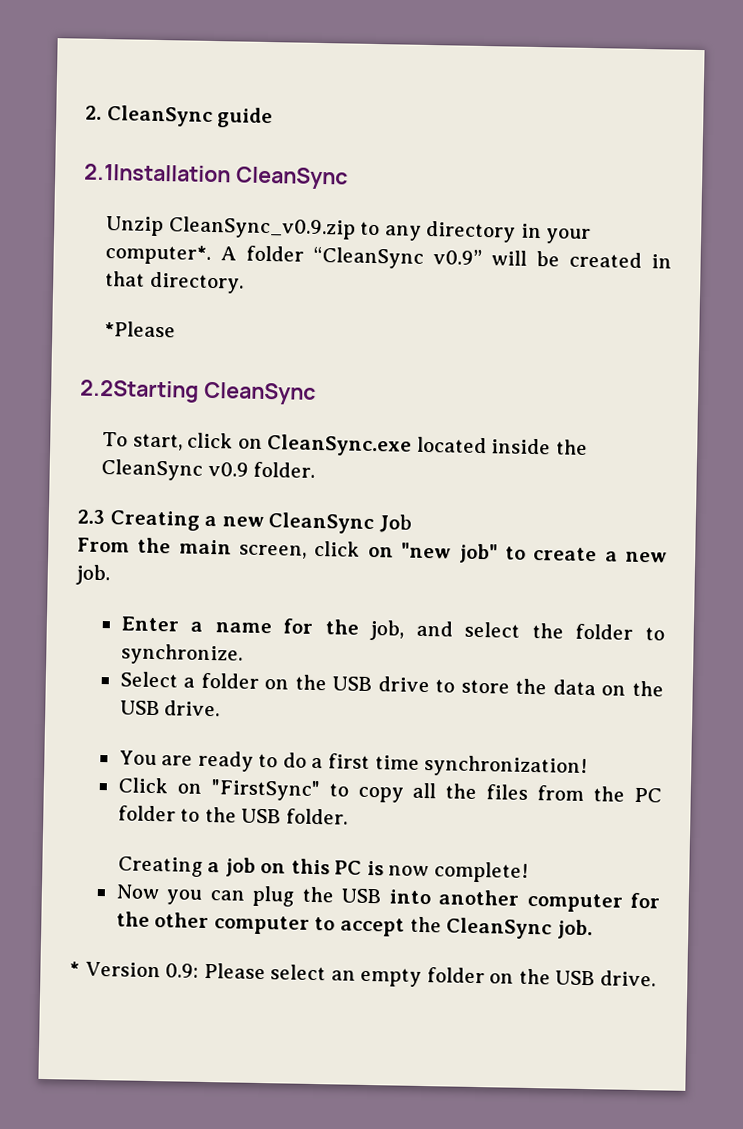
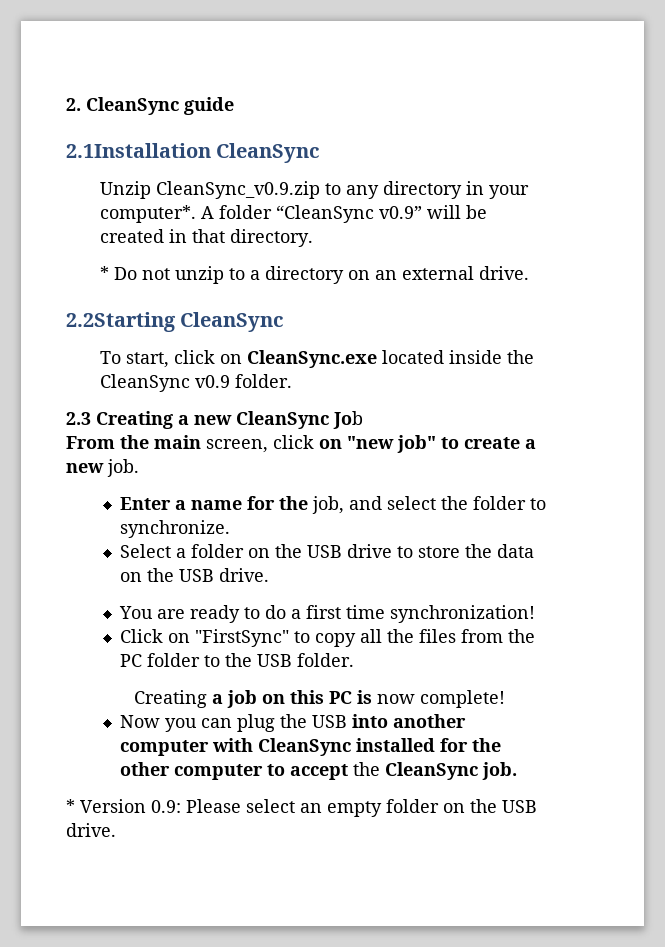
[104,321,177,338] *Please -> [99,266,529,284] * Do not unzip to a directory on an external drive.
(623, 902) none -> [211,738,435,756] with CleanSync installed

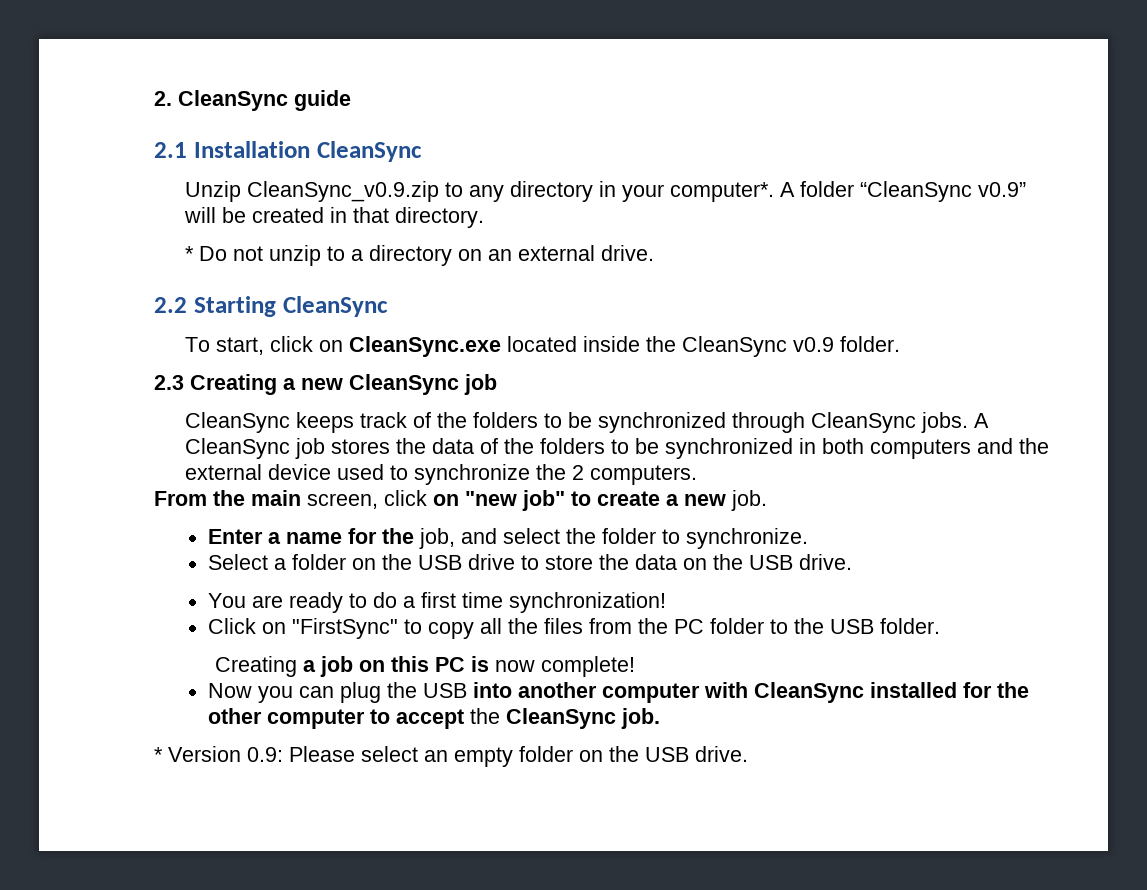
[66,143,211,158] 2.1Installation -> [154,141,310,158] 2.1 Installation
[66,312,176,332] 2.2Starting -> [154,296,276,317] 2.2 Starting
[333,411,363,429] Job -> [464,374,497,395] [184,412,989,433] [184,438,1049,459] [184,464,697,485] job // CleanSync keeps track of the folders to be synchronized through CleanSync jobs. A CleanSync job stores the data of the folders to be synchronized in both computers and the external device used to synchronize the 2 computers.

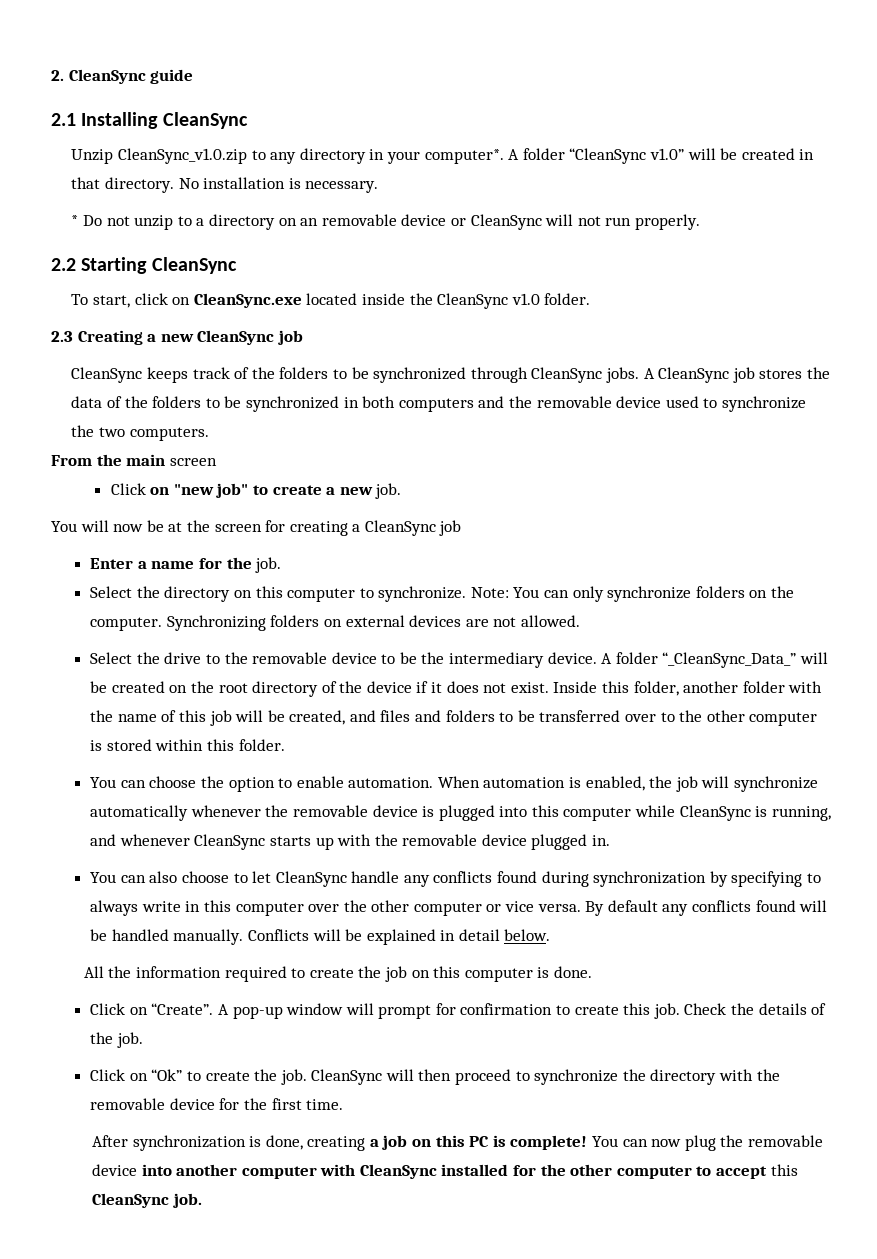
[193,141,310,158] Installation -> [81,112,159,129] Installing
[246,181,439,202] CleanSync_v0.9.zip -> [118,148,248,164] CleanSync_v1.0.zip
[977,182,1026,197] v0.9” -> [649,148,684,160] v1.0”
(484, 217) none -> [178,177,379,193] No installation is necessary.
[517,245,654,261] external drive. -> [321,214,700,230] removable device or CleanSync will not run properly.
[792,337,834,352] v0.9 -> [511,293,540,305] v1.0
[184,464,262,480] external -> [536,396,612,408] removable
[571,465,584,480] 2 -> [99,427,126,437] two
[307,490,427,509] screen, click -> [169,458,217,466] [110,483,146,495] screen // Click
(767, 500) none -> [51,520,462,536] // You will now be at the screen for creating a CleanSync job
[419,528,809,549] [208,554,853,570] [208,592,667,613] [208,618,941,639] [215,656,298,677] job, and select the folder to synchronize. // Select a folder on the USB drive to store the data on the USB drive. // You are ready to do a first time synchronization! // Click on "FirstSync" to copy all the files from the PC folder to the USB folder. // Creating -> [255,557,282,573] [90,586,795,602] [90,615,580,631] [90,652,829,668] [90,681,823,697] [90,710,818,726] [90,739,285,751] [90,776,819,792] [90,805,831,821] [90,834,611,850] [90,871,822,887] [90,900,828,916] [90,929,551,945] [83,966,592,982] [90,1003,827,1019] [90,1032,143,1048] [90,1069,780,1085] [90,1098,344,1110] [91,1135,366,1151] job. // Select the directory on this computer to synchronize. Note: You can only synchronize folders on the computer. Synchronizing folders on external devices are not allowed. // Select the drive to the removable device to be the intermediary device. A folder “_CleanSync_Data_” will be created on the root directory of the device if it does not exist. Inside this folder, another folder with the name of this job will be created, and files and folders to be transferred over to the other computer is stored within this folder. // You can choose the option to enable automation. When automation is enabled, the job will synchronize automatically whenever the removable device is plugged into this computer while CleanSync is running, and whenever CleanSync starts up with the removable device plugged in. // You can also choose to let CleanSync handle any conflicts found during synchronization by specifying to always write in this computer over the other computer or vice versa. By default any conflicts found will be handled manually. Conflicts will be explained in detail below. // All the information required to create the job on this computer is done. // Click on “Create”. A pop-up window will prompt for confirmation to create this job. Check the details of the job. // Click on “Ok” to create the job. CleanSync will then proceed to synchronize the directory with the removable device for the first time. // After synchronization is done, creating
[495,656,636,677] [208,682,468,703] now complete! // Now you can plug the USB -> [510,1135,823,1151] [91,1164,137,1176] complete! You can now plug the removable device
[470,708,501,724] the -> [770,1164,798,1176] this
[154,746,748,767] // * Version 0.9: Please select an empty folder on the USB drive. -> (202, 1200) none

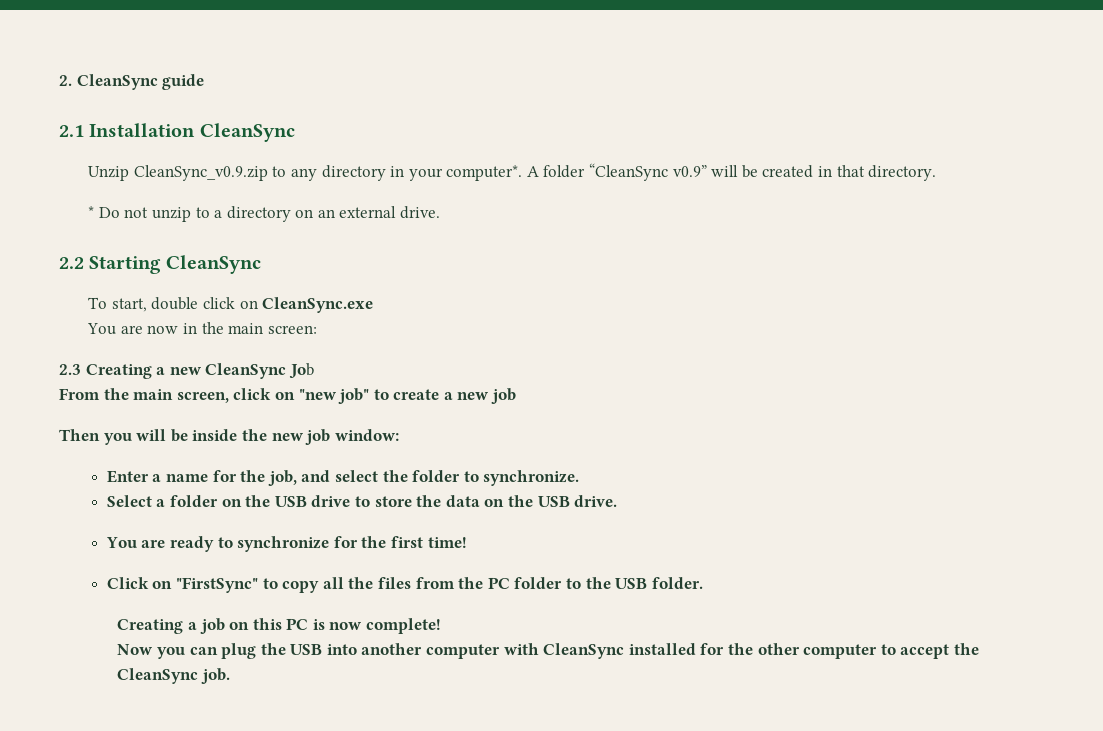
[81,112,159,129] Installing -> [89,123,196,137] Installation
[118,148,248,164] CleanSync_v1.0.zip -> [133,165,268,181] CleanSync_v0.9.zip
[649,148,684,160] v1.0” -> [672,165,707,177] v0.9”
[178,177,379,193] No installation is necessary. -> (937, 173) none
[321,214,700,230] removable device or CleanSync will not run properly. -> [339,206,441,219] external drive.
(131, 301) none -> [151,297,199,310] double
[306,293,591,309] located inside the CleanSync v1.0 folder. -> [87,322,317,335] // You are now in the main screen:
[277,330,303,345] [71,367,830,383] [71,396,806,412] [71,425,209,441] job // CleanSync keeps track of the folders to be synchronized through CleanSync jobs. A CleanSync job stores the data of the folders to be synchronized in both computers and the removable device used to synchronize the two computers. -> [288,363,314,379] Job
[169,458,217,466] [110,483,146,495] screen // Click -> [176,388,272,403] screen, click
[375,483,402,499] [51,520,462,536] job. // You will now be at the screen for creating a CleanSync job -> [491,388,517,404] [59,429,399,445] job // Then you will be inside the new job window:
[255,557,282,573] [90,586,795,602] [90,615,580,631] [90,652,829,668] [90,681,823,697] [90,710,818,726] [90,739,285,751] [90,776,819,792] [90,805,831,821] [90,834,611,850] [90,871,822,887] [90,900,828,916] [90,929,551,945] [83,966,592,982] [90,1003,827,1019] [90,1032,143,1048] [90,1069,780,1085] [90,1098,344,1110] [91,1135,366,1151] job. // Select the directory on this computer to synchronize. Note: You can only synchronize folders on the computer. Synchronizing folders on external devices are not allowed. // Select the drive to the removable device to be the intermediary device. A folder “_CleanSync_Data_” will be created on the root directory of the device if it does not exist. Inside this folder, another folder with the name of this job will be created, and files and folders to be transferred over to the other computer is stored within this folder. // You can choose the option to enable automation. When automation is enabled, the job will synchronize automatically whenever the removable device is plugged into this computer while CleanSync is running, and whenever CleanSync starts up with the removable device plugged in. // You can also choose to let CleanSync handle any conflicts found during synchronization by specifying to always write in this computer over the other computer or vice versa. By default any conflicts found will be handled manually. Conflicts will be explained in detail below. // All the information required to create the job on this computer is done. // Click on “Create”. A pop-up window will prompt for confirmation to create this job. Check the details of the job. // Click on “Ok” to create the job. CleanSync will then proceed to synchronize the directory with the removable device for the first time. // After synchronization is done, creating -> [267,470,580,486] [106,495,618,507] [105,536,467,552] [106,577,703,593] [117,619,184,634] job, and select the folder to synchronize. // Select a folder on the USB drive to store the data on the USB drive. // You are ready to synchronize for the first time! // Click on "FirstSync" to copy all the files from the PC folder to the USB folder. // Creating
(506, 1141) none -> [329,622,363,630] now
[592,1135,823,1151] [91,1164,137,1176] You can now plug the removable device -> [117,643,323,659] // Now you can plug the USB
[770,1164,798,1176] this -> [953,643,979,655] the

